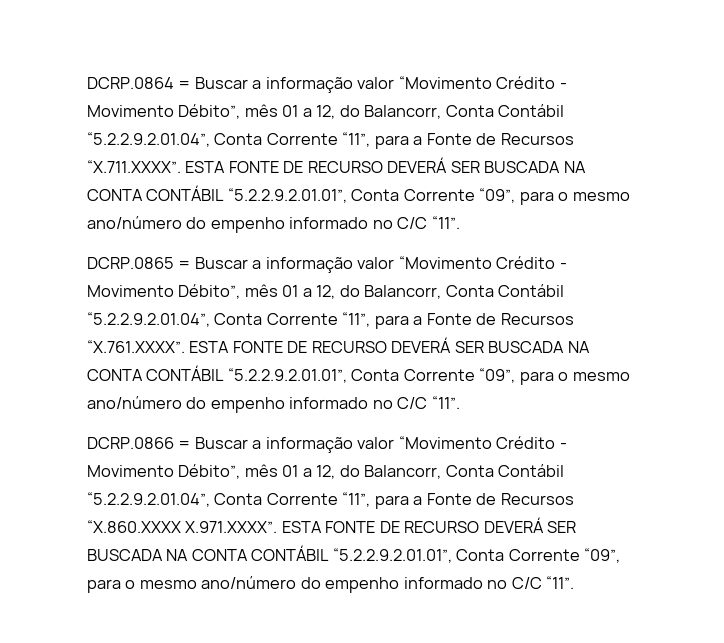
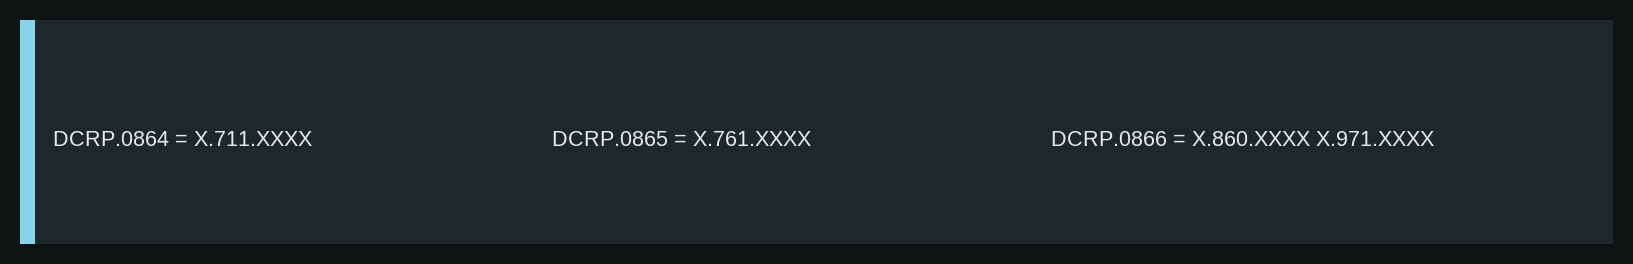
[194,76,567,93] [87,104,565,119] [87,132,574,149] [87,157,586,173] [87,185,630,205] [87,216,460,233] [87,256,567,273] [87,284,565,299] [87,312,574,329] [87,337,590,353] [87,365,630,385] [87,396,460,413] [87,436,567,453] [87,464,565,479] [87,492,574,509] [87,517,577,533] [87,545,621,563] [87,576,575,593] Buscar a informação valor “Movimento Crédito - Movimento Débito”, mês 01 a 12, do Balancorr, Conta Contábil “5.2.2.9.2.01.04”, Conta Corrente “11”, para a Fonte de Recursos “X.711.XXXX”. ESTA FONTE DE RECURSO DEVERÁ SER BUSCADA NA CONTA CONTÁBIL “5.2.2.9.2.01.01”, Conta Corrente “09”, para o mesmo ano/número do empenho informado no C/C “11”. // DCRP.0865 = Buscar a informação valor “Movimento Crédito - Movimento Débito”, mês 01 a 12, do Balancorr, Conta Contábil “5.2.2.9.2.01.04”, Conta Corrente “11”, para a Fonte de Recursos “X.761.XXXX”. ESTA FONTE DE RECURSO DEVERÁ SER BUSCADA NA CONTA CONTÁBIL “5.2.2.9.2.01.01”, Conta Corrente “09”, para o mesmo ano/número do empenho informado no C/C “11”. // DCRP.0866 = Buscar a informação valor “Movimento Crédito - Movimento Débito”, mês 01 a 12, do Balancorr, Conta Contábil “5.2.2.9.2.01.04”, Conta Corrente “11”, para a Fonte de Recursos “X.860.XXXX X.971.XXXX”. ESTA FONTE DE RECURSO DEVERÁ SER BUSCADA NA CONTA CONTÁBIL “5.2.2.9.2.01.01”, Conta Corrente “09”, para o mesmo ano/número do empenho informado no C/C “11”. -> [194,131,312,146] [552,131,811,146] [1051,131,1434,146] X.711.XXXX // DCRP.0865 = X.761.XXXX // DCRP.0866 = X.860.XXXX X.971.XXXX

